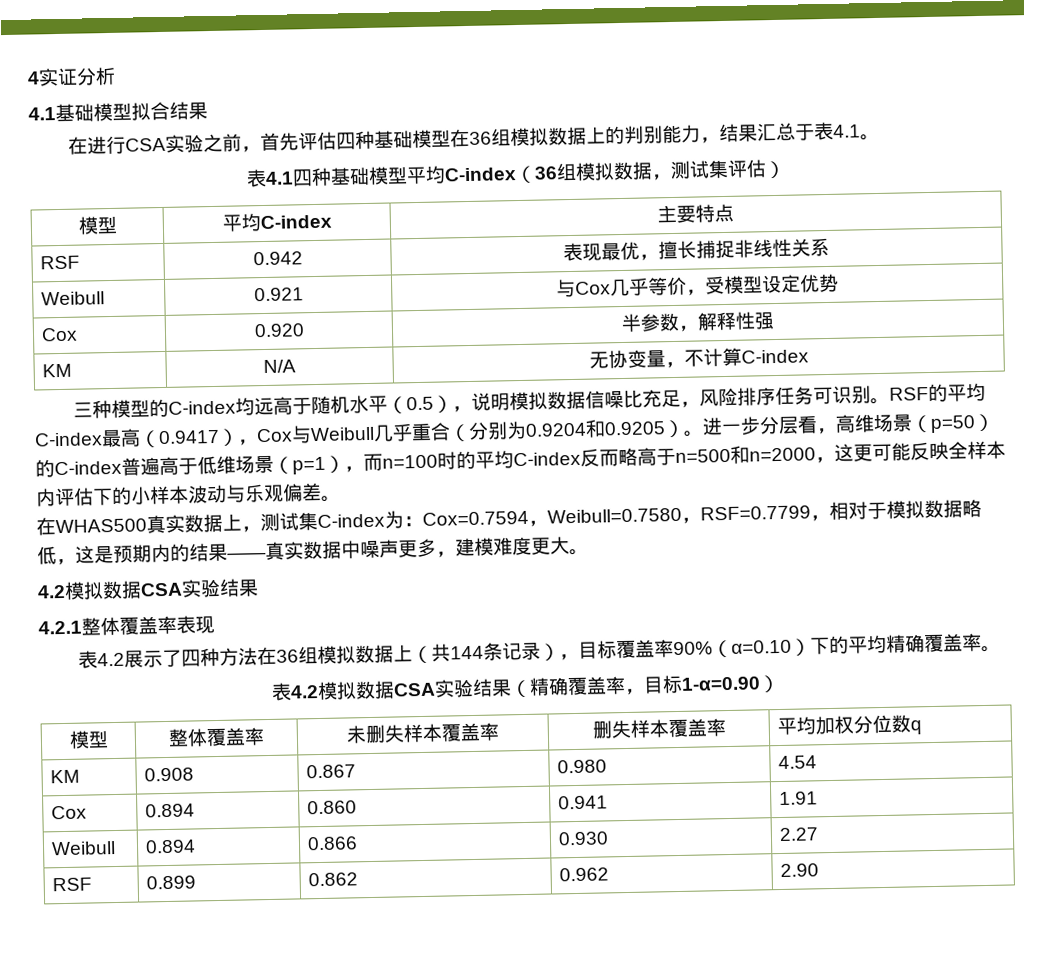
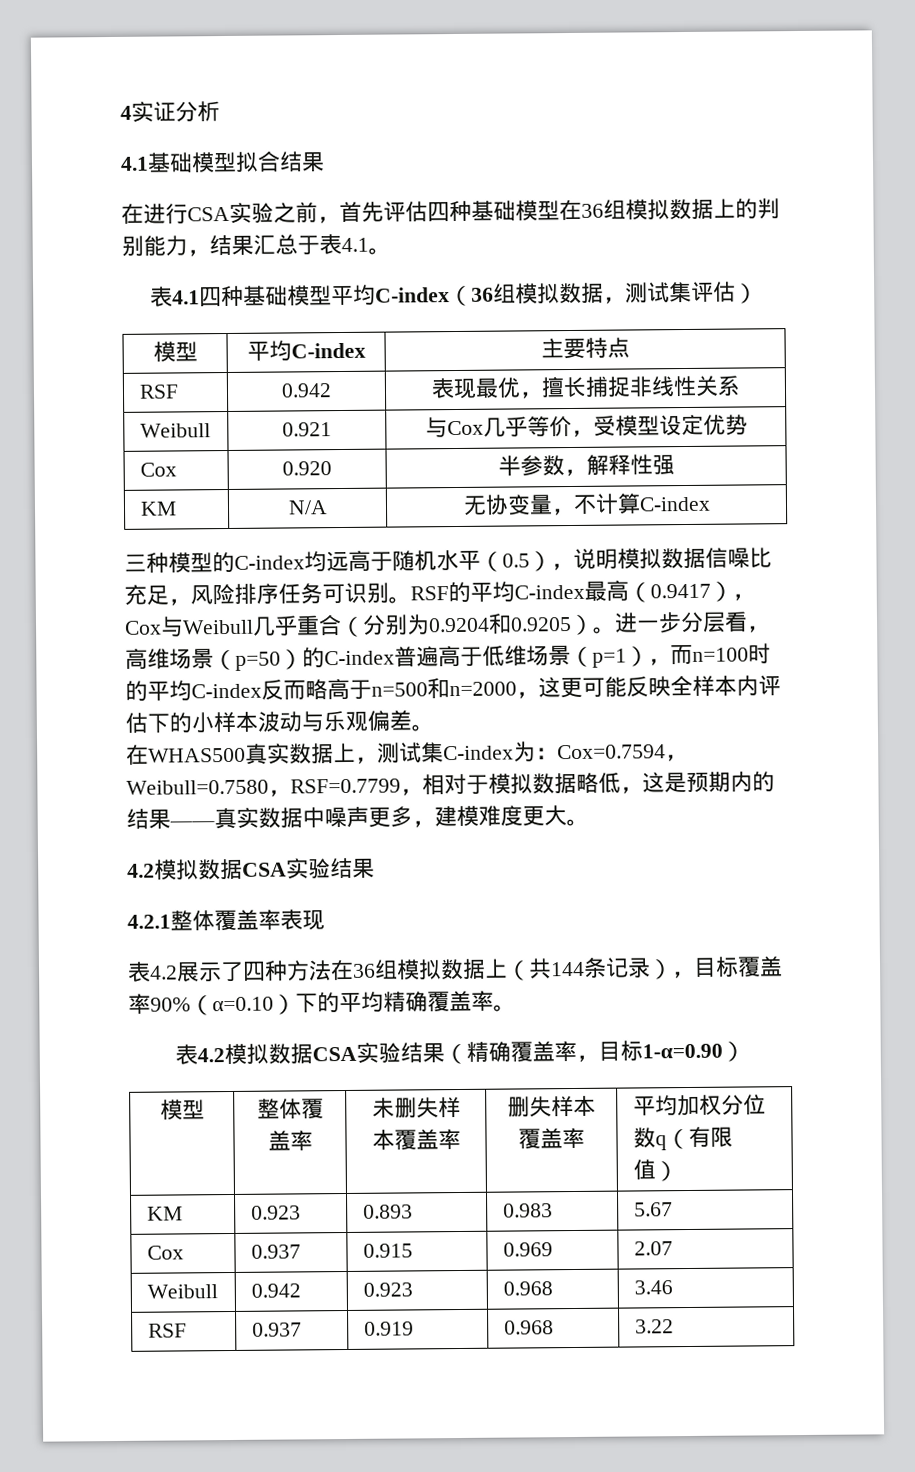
[50,769,81,784] [144,767,195,782] [306,764,357,779] [557,759,608,774] [778,755,818,770] [51,805,88,820] [145,803,196,818] [307,800,358,815] [558,795,609,810] [779,791,819,806] [51,840,117,856] [145,839,197,854] [307,836,359,851] [558,831,610,846] [779,827,820,842] [52,877,93,892] [146,875,197,890] [308,872,359,887] [559,867,610,882] [780,863,820,878] // KM | 0.908 | 0.867 | 0.980 | 4.54 // Cox | 0.894 | 0.860 | 0.941 | 1.91 // Weibull | 0.894 | 0.866 | 0.930 | 2.27 // RSF | 0.899 | 0.862 | 0.962 | 2.90 -> [665,1126,733,1150] [632,1159,678,1182] [146,1206,183,1221] [250,1205,301,1220] [362,1204,413,1219] [502,1203,553,1218] [633,1202,673,1217] [146,1245,184,1260] [250,1244,301,1259] [362,1243,413,1258] [502,1242,553,1257] [633,1241,673,1256] [146,1284,218,1299] [250,1283,301,1298] [362,1282,413,1297] [502,1281,553,1296] [633,1280,673,1295] [147,1323,187,1338] [251,1322,302,1337] [363,1321,414,1336] [503,1320,554,1335] [634,1319,674,1334] （有限值） // KM | 0.923 | 0.893 | 0.983 | 5.67 // Cox | 0.937 | 0.915 | 0.969 | 2.07 // Weibull | 0.942 | 0.923 | 0.968 | 3.46 // RSF | 0.937 | 0.919 | 0.968 | 3.22

